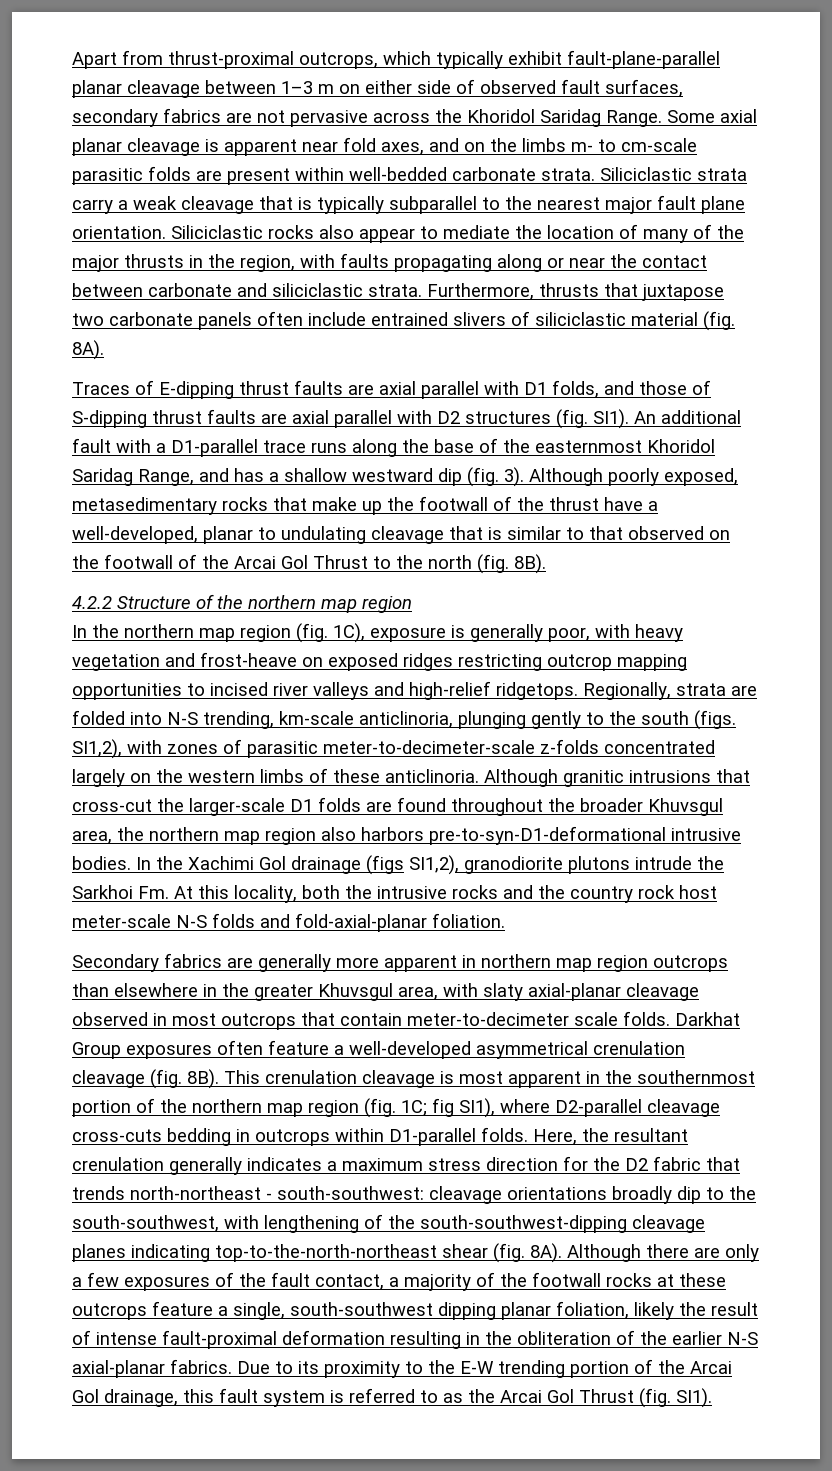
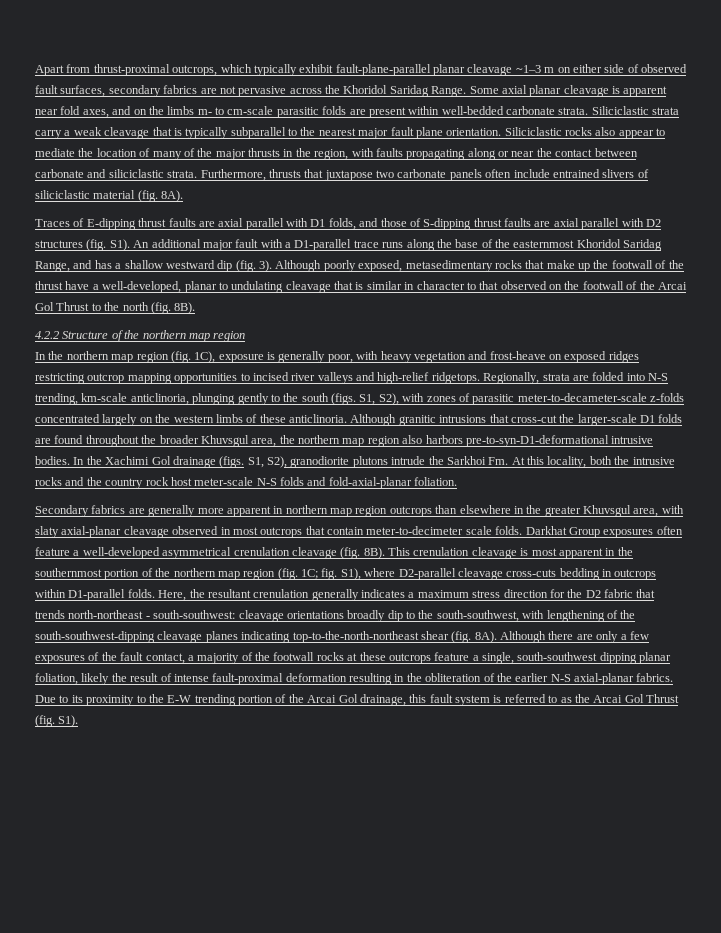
[205,80,313,94] between 1–3 -> [515,65,541,73] ~1–3
[593,409,629,429] SI1). -> [109,239,130,251] S1).
(741, 417) none -> [202,240,233,251] major
(561, 533) none -> [404,281,465,290] in character
[72,739,122,759] SI1,2), -> [359,393,399,405] S1, S2),
[323,740,535,754] meter-to-decimeter-scale -> [517,393,647,402] meter-to-decameter-scale
[366,855,459,875] (figs SI1,2), -> [219,456,287,468] (figs. S1, S2),
[432,1098,495,1118] fig SI1), -> [321,568,361,580] fig. S1),
[676,1388,712,1408] SI1). -> [58,715,79,727] S1).

